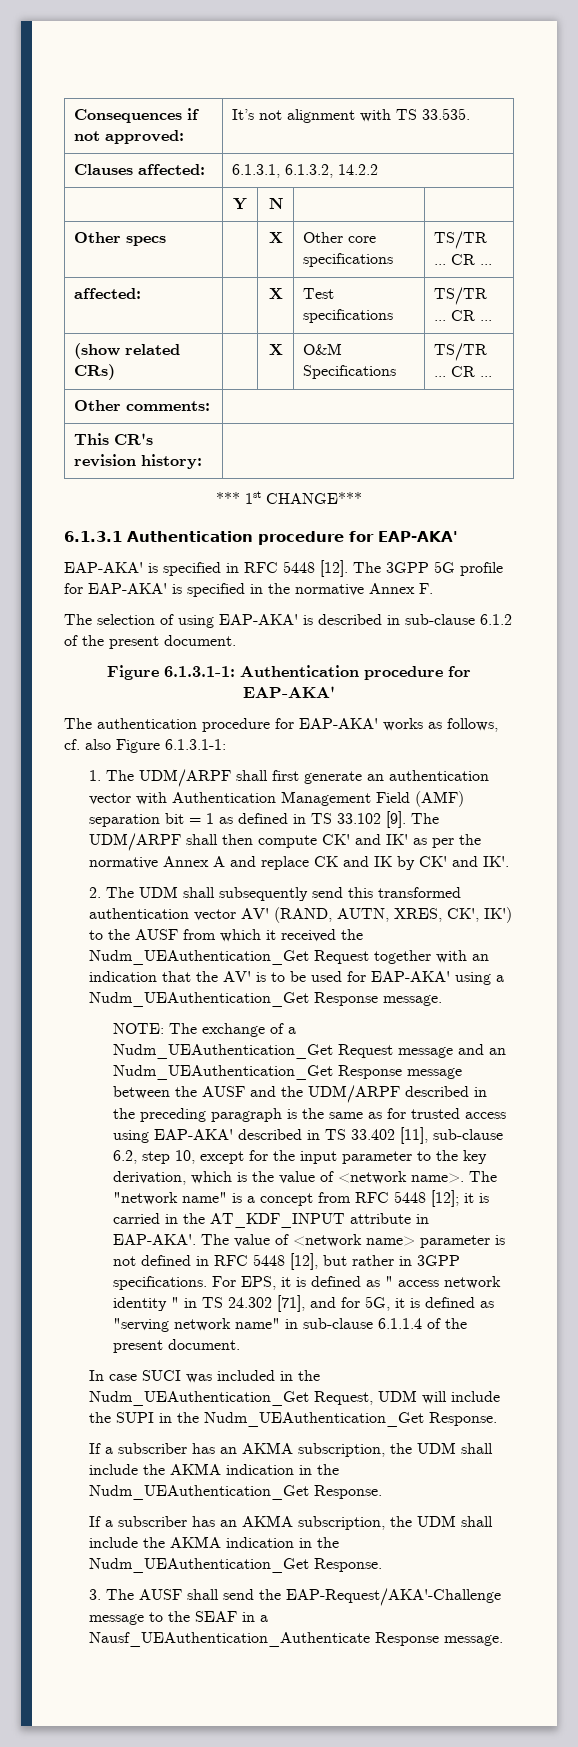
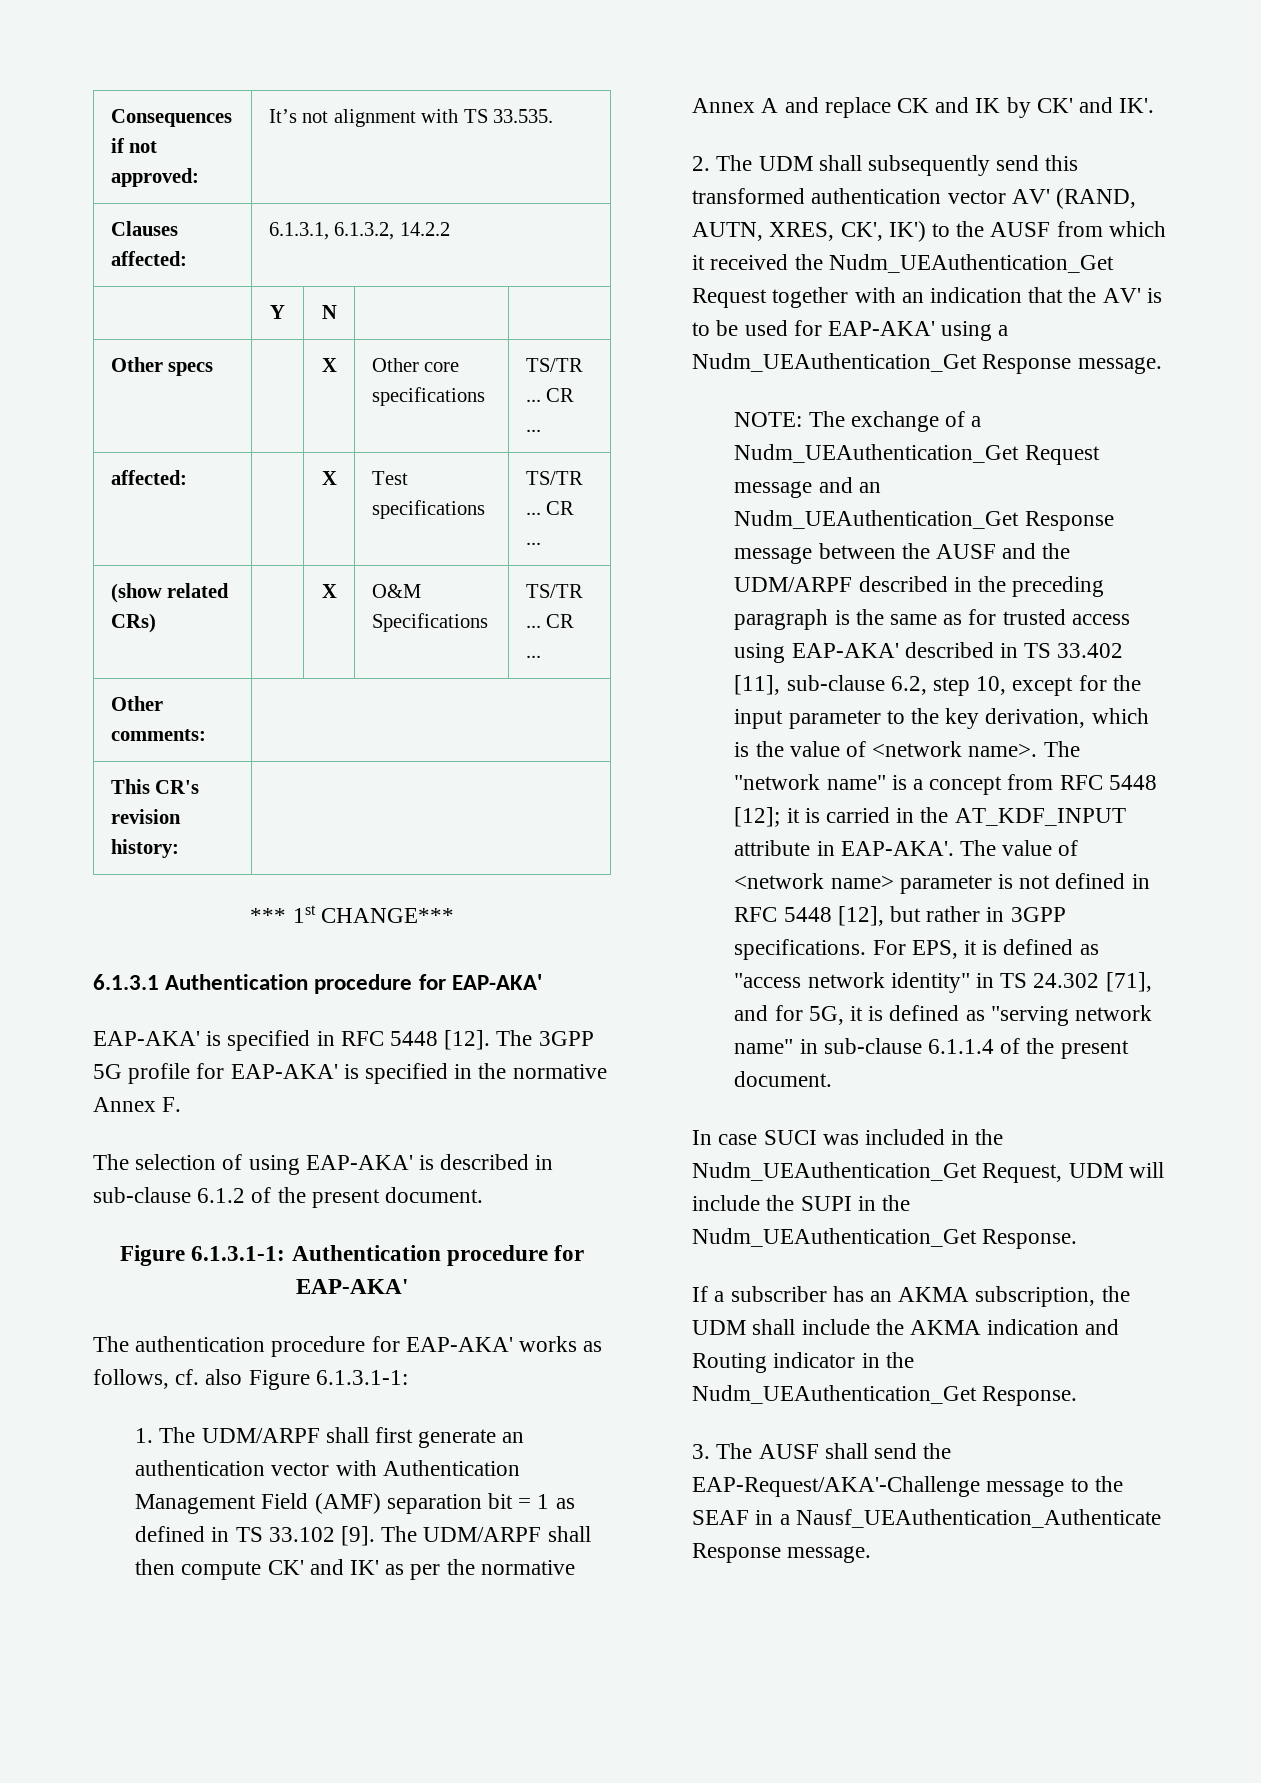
[385,1276,502,1289] [113,1297,180,1311] " access network identity " -> [734,972,970,993] "access network identity"
[298,1464,339,1475] [88,1485,382,1500] [88,1515,493,1530] [88,1536,294,1548] in the Nudm_UEAuthentication_Get Response. // If a subscriber has an AKMA subscription, the UDM shall include the AKMA indication -> [1085,1319,1120,1335] [692,1352,856,1373] and Routing indicator

